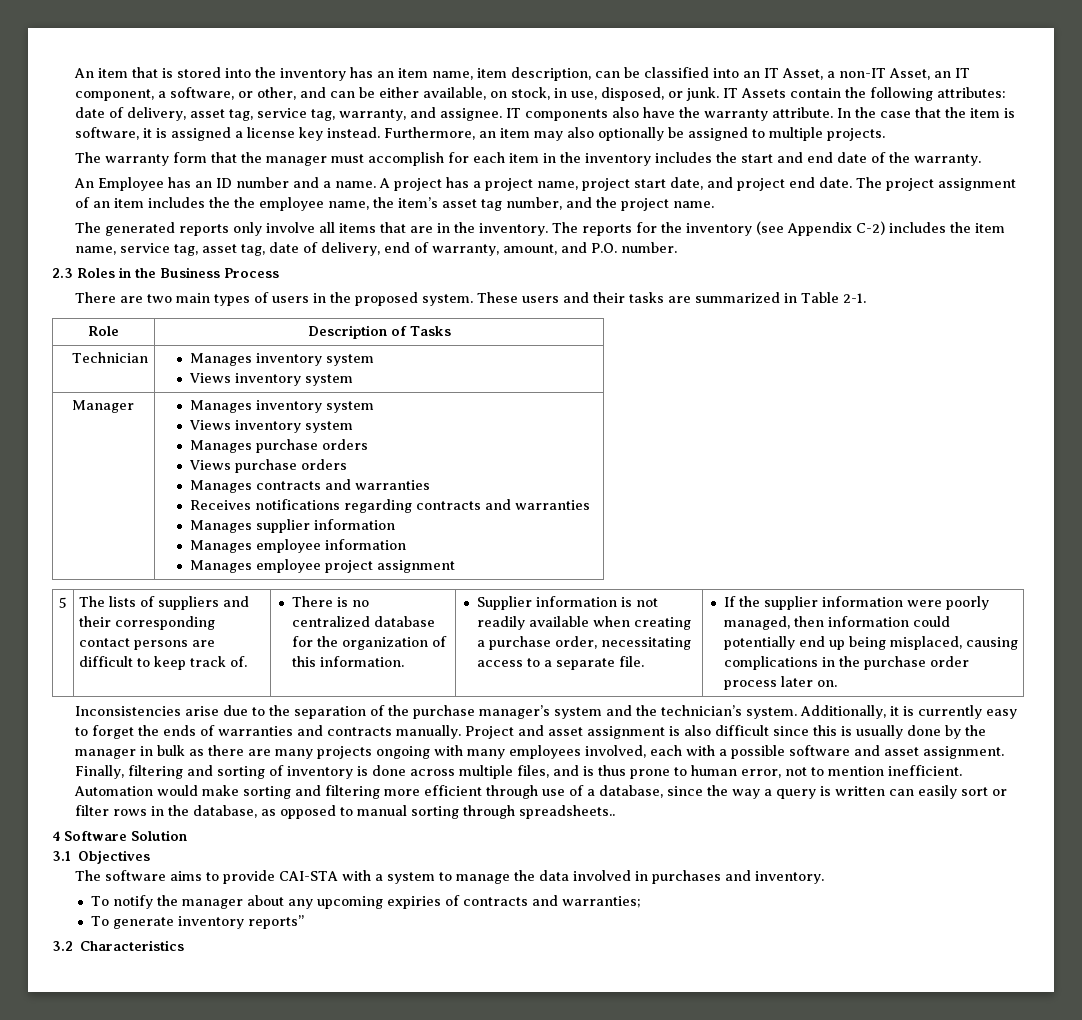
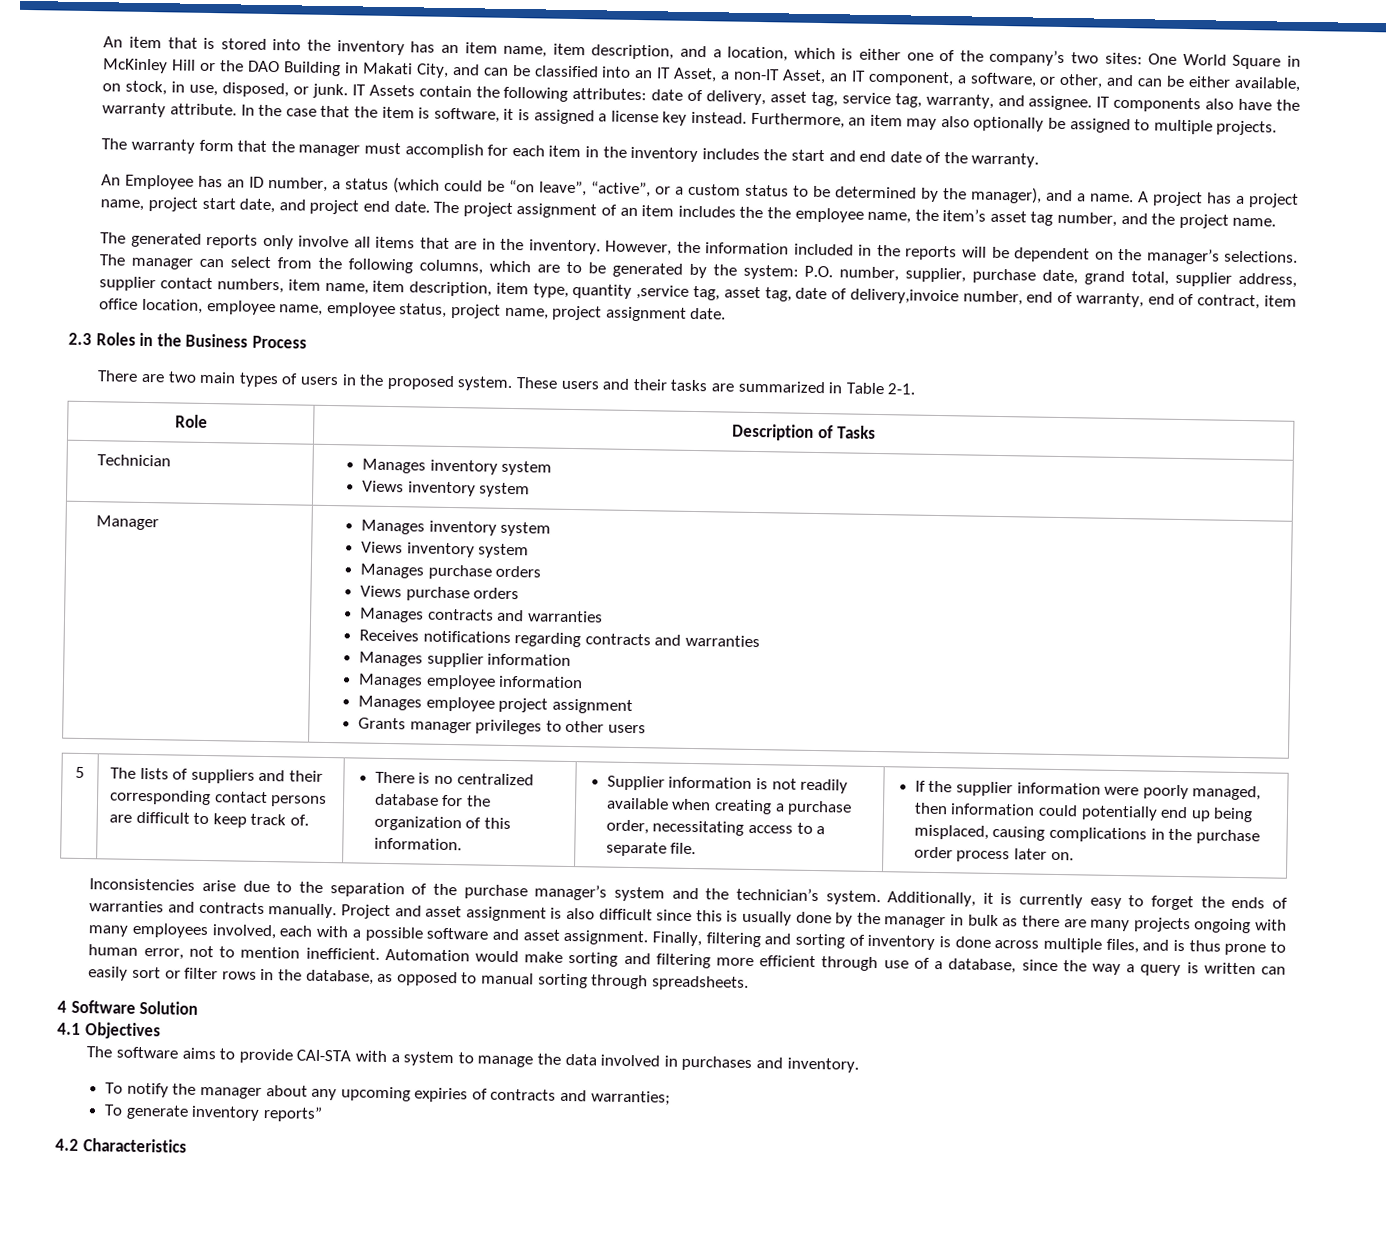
(592, 74) none -> [679,45,1302,70] [102,58,480,78] and a location, which is either one of the company’s two sites: One World Square in McKinley Hill or the DAO Building in Makati City, and
[236,177,290,188] number -> [268,176,1043,204] number, a status (which could be “on leave”, “active”, or a custom status to be determined by the manager),
[552,221,1006,236] [75,243,171,255] The reports for the inventory (see Appendix C-2) includes the item name, service -> [605,240,1298,265] [99,254,1297,288] [99,276,690,300] However, the information included in the reports will be dependent on the manager’s selections. The manager can select from the following columns, which are to be generated by the system: P.O. number, supplier, purchase date, grand total, supplier address, supplier contact numbers, item name, item description, item type, quantity ,service
[321,242,381,256] delivery, -> [849,288,1023,306] delivery,invoice number,
[503,242,678,255] amount, and P.O. number. -> [1147,293,1297,310] [99,298,727,322] end of contract, item office location, employee name, employee status, project name, project assignment date.
(455, 566) none -> [358,717,647,735] // Grants manager privileges to other users
[519,805,616,819] spreadsheets.. -> [651,975,749,991] spreadsheets.
[52,851,71,861] 3.1 -> [57,1022,81,1036] 4.1
[52,941,73,951] 3.2 -> [55,1138,79,1151] 4.2

